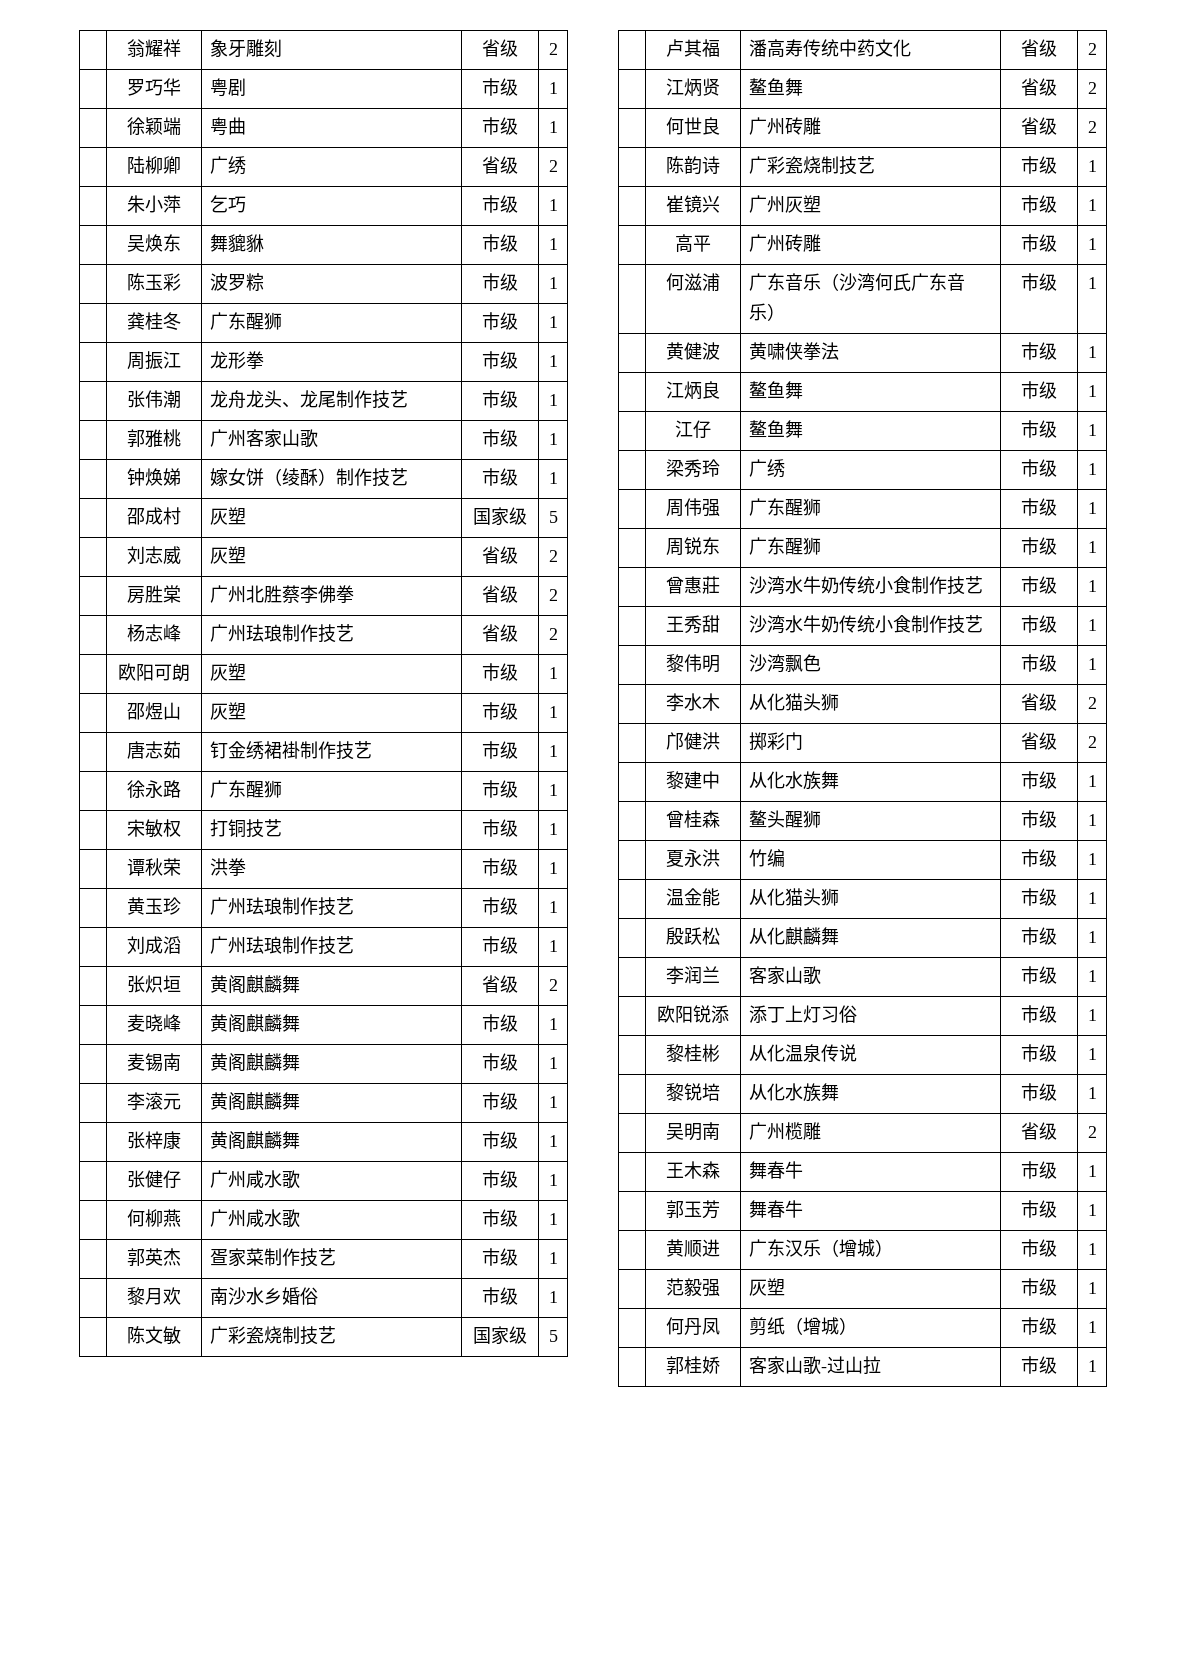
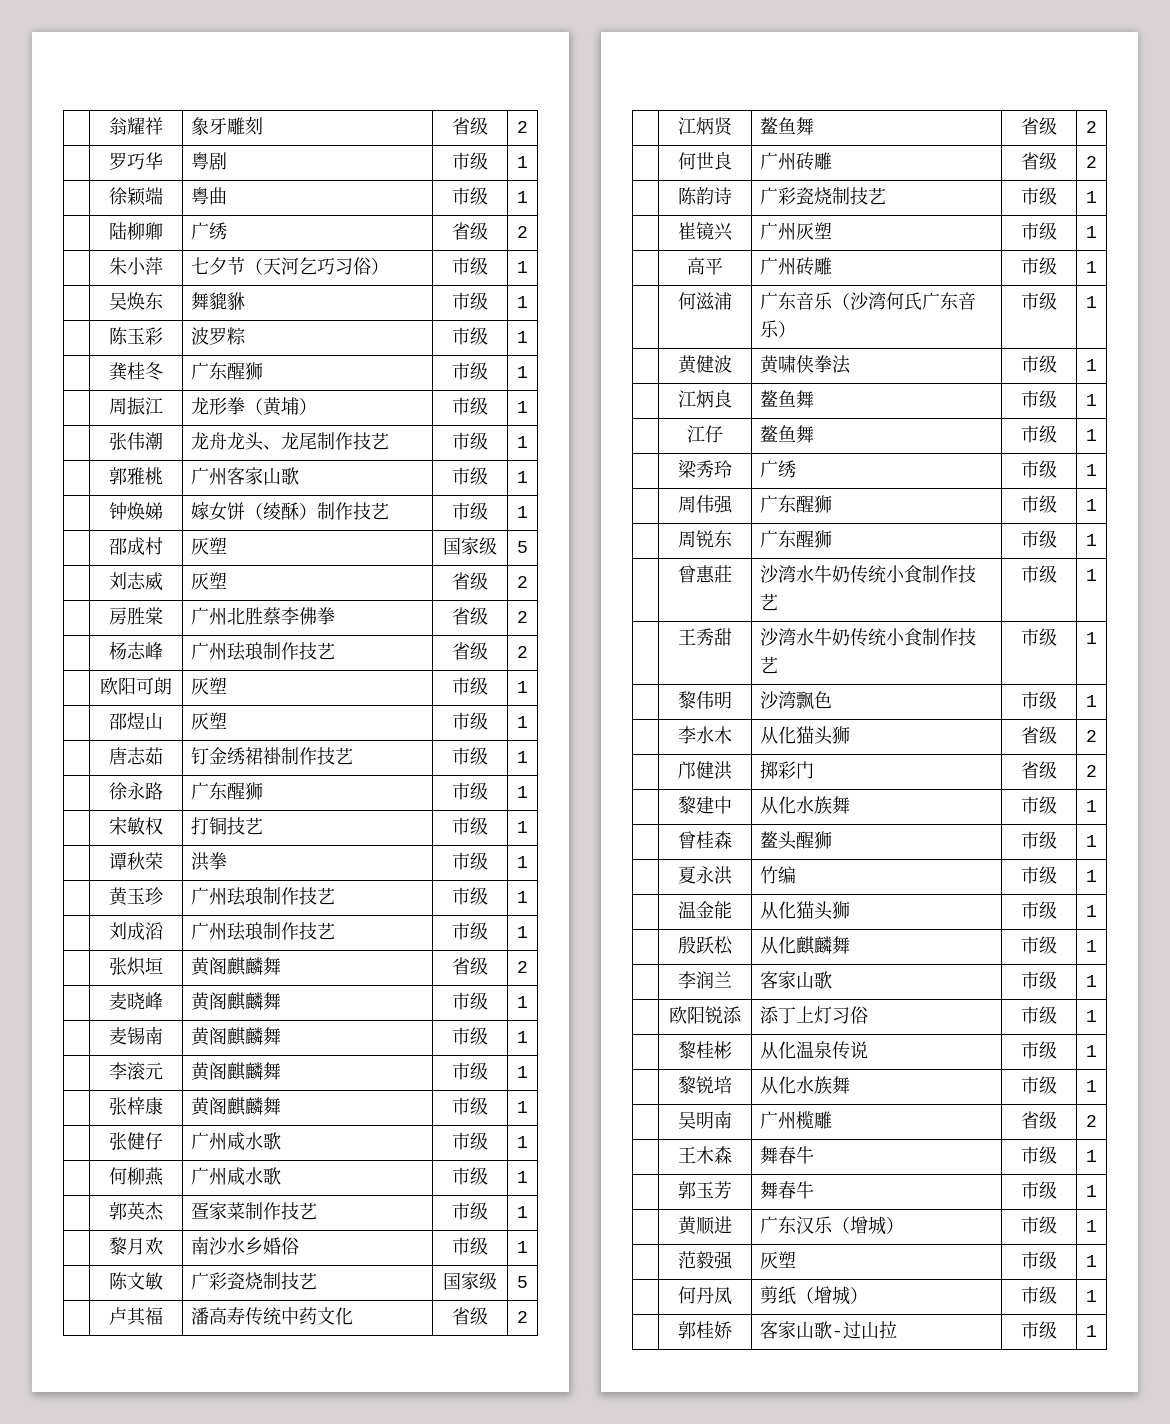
(181, 204) none -> [190,257,299,275] 七夕节（天河
(247, 204) none -> [334,257,389,275] 习俗）
(265, 360) none -> [244,397,317,416] （黄埔）

